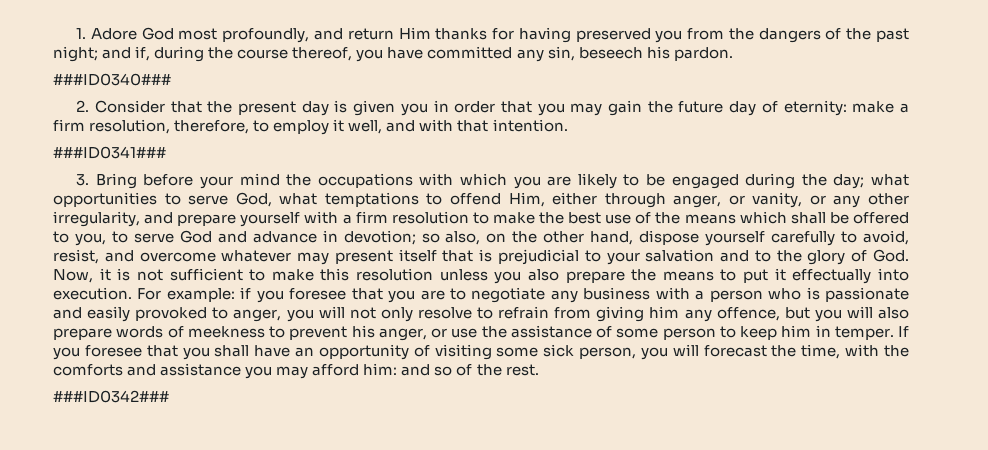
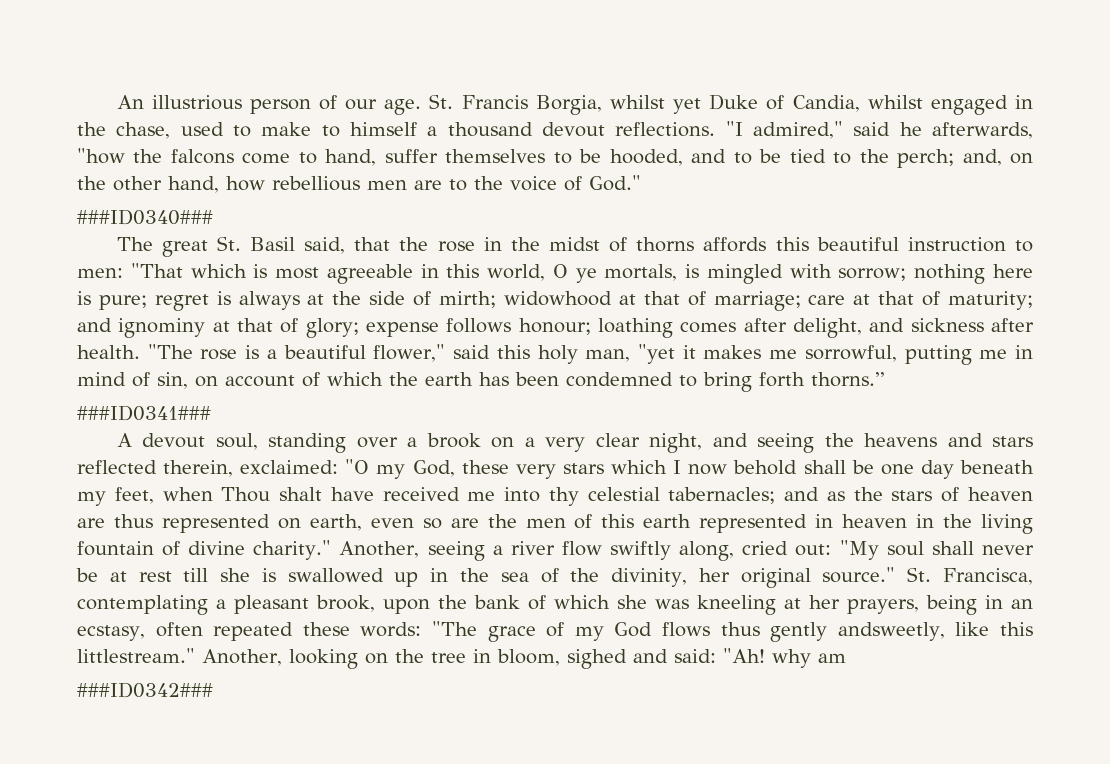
[76,27,910,43] [53,46,733,62] [53,73,171,86] [76,100,909,116] [53,119,568,135] [53,146,166,159] [76,173,909,189] [53,192,909,208] [53,211,910,227] [53,230,909,246] [53,249,910,265] [53,268,910,284] [53,287,910,303] [53,306,910,322] [53,325,909,341] [53,344,910,360] [53,363,539,379] 1. Adore God most profoundly, and return Him thanks for having preserved you from the dangers of the past night; and if, during the course thereof, you have committed any sin, beseech his pardon. // ###ID0340### // 2. Consider that the present day is given you in order that you may gain the future day of eternity: make a firm resolution, therefore, to employ it well, and with that intention. // ###ID0341### // 3. Bring before your mind the occupations with which you are likely to be engaged during the day; what opportunities to serve God, what temptations to offend Him, either through anger, or vanity, or any other irregularity, and prepare yourself with a firm resolution to make the best use of the means which shall be offered to you, to serve God and advance in devotion; so also, on the other hand, dispose yourself carefully to avoid, resist, and overcome whatever may present itself that is prejudicial to your salvation and to the glory of God. Now, it is not sufficient to make this resolution unless you also prepare the means to put it effectually into execution. For example: if you foresee that you are to negotiate any business with a person who is passionate and easily provoked to anger, you will not only resolve to refrain from giving him any offence, but you will also prepare words of meekness to prevent his anger, or use the assistance of some person to keep him in temper. If you foresee that you shall have an opportunity of visiting some sick person, you will forecast the time, with the comforts and assistance you may afford him: and so of the rest. -> [116,94,1034,115] [77,121,1034,139] [77,148,1034,168] [77,175,641,193] [77,209,213,225] [116,236,1033,257] [77,263,1033,284] [77,291,1034,311] [77,318,1035,338] [77,344,1034,365] [77,372,884,392] [77,405,211,421] [116,433,1034,453] [77,459,1034,479] [77,487,1033,506] [77,514,1034,534] [77,540,1034,561] [76,567,1034,588] [77,595,1033,615] [77,621,1033,642] [77,648,846,669] An illustrious person of our age. St. Francis Borgia, whilst yet Duke of Candia, whilst engaged in the chase, used to make to himself a thousand devout reflections. "I admired," said he afterwards, "how the falcons come to hand, suffer themselves to be hooded, and to be tied to the perch; and, on the other hand, how rebellious men are to the voice of God." // ###ID0340### // The great St. Basil said, that the rose in the midst of thorns affords this beautiful instruction to men: "That which is most agreeable in this world, O ye mortals, is mingled with sorrow; nothing here is pure; regret is always at the side of mirth; widowhood at that of marriage; care at that of maturity; and ignominy at that of glory; expense follows honour; loathing comes after delight, and sickness after health. "The rose is a beautiful flower," said this holy man, "yet it makes me sorrowful, putting me in mind of sin, on account of which the earth has been condemned to bring forth thorns.” // ###ID0341### // A devout soul, standing over a brook on a very clear night, and seeing the heavens and stars reflected therein, exclaimed: "O my God, these very stars which I now behold shall be one day beneath my feet, when Thou shalt have received me into thy celestial tabernacles; and as the stars of heaven are thus represented on earth, even so are the men of this earth represented in heaven in the living fountain of divine charity." Another, seeing a river flow swiftly along, cried out: "My soul shall never be at rest till she is swallowed up in the sea of the divinity, her original source." St. Francisca, contemplating a pleasant brook, upon the bank of which she was kneeling at her prayers, being in an ecstasy, often repeated these words: "The grace of my God flows thus gently andsweetly, like this littlestream." Another, looking on the tree in bloom, sighed and said: "Ah! why am

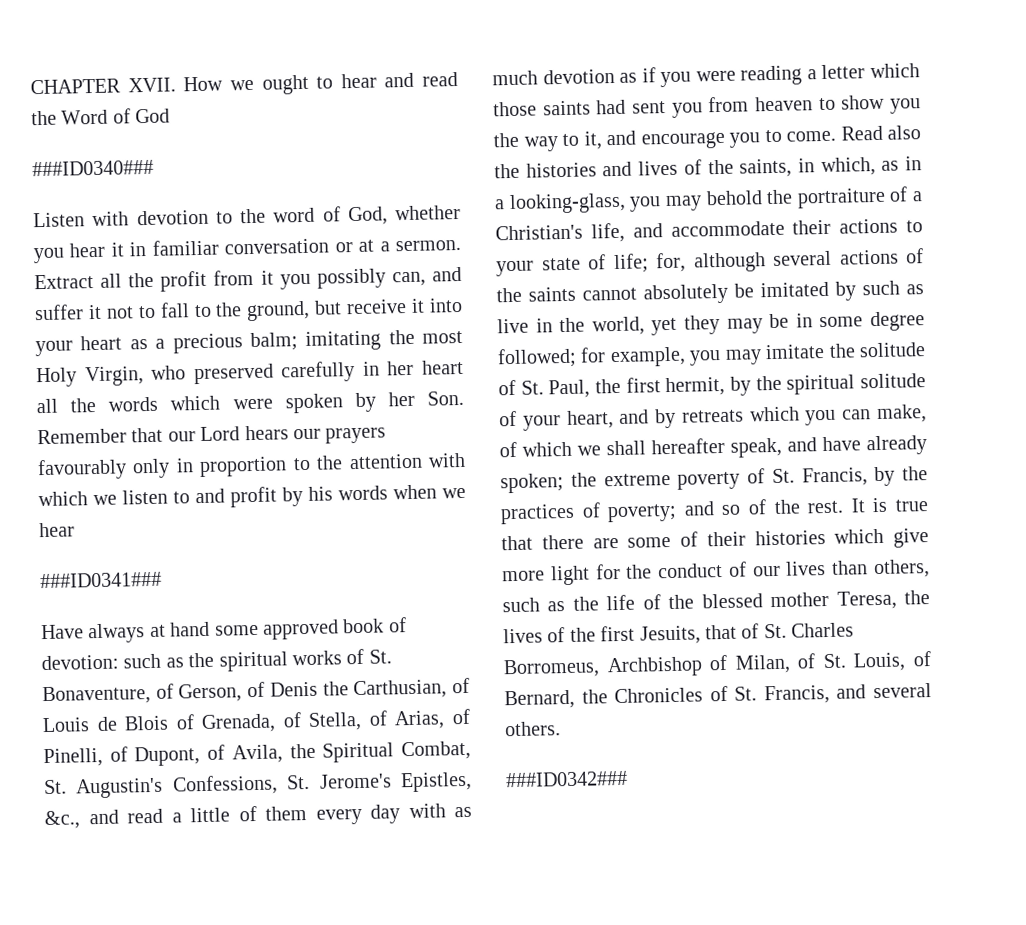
[116,94,1034,115] [77,121,1034,139] [77,148,1034,168] [77,175,641,193] [77,209,213,225] [116,236,1033,257] [77,263,1033,284] [77,291,1034,311] [77,318,1035,338] [77,344,1034,365] [77,372,884,392] [77,405,211,421] [116,433,1034,453] [77,459,1034,479] [77,487,1033,506] [77,514,1034,534] [77,540,1034,561] [76,567,1034,588] [77,595,1033,615] [77,621,1033,642] [77,648,846,669] An illustrious person of our age. St. Francis Borgia, whilst yet Duke of Candia, whilst engaged in the chase, used to make to himself a thousand devout reflections. "I admired," said he afterwards, "how the falcons come to hand, suffer themselves to be hooded, and to be tied to the perch; and, on the other hand, how rebellious men are to the voice of God." // ###ID0340### // The great St. Basil said, that the rose in the midst of thorns affords this beautiful instruction to men: "That which is most agreeable in this world, O ye mortals, is mingled with sorrow; nothing here is pure; regret is always at the side of mirth; widowhood at that of marriage; care at that of maturity; and ignominy at that of glory; expense follows honour; loathing comes after delight, and sickness after health. "The rose is a beautiful flower," said this holy man, "yet it makes me sorrowful, putting me in mind of sin, on account of which the earth has been condemned to bring forth thorns.” // ###ID0341### // A devout soul, standing over a brook on a very clear night, and seeing the heavens and stars reflected therein, exclaimed: "O my God, these very stars which I now behold shall be one day beneath my feet, when Thou shalt have received me into thy celestial tabernacles; and as the stars of heaven are thus represented on earth, even so are the men of this earth represented in heaven in the living fountain of divine charity." Another, seeing a river flow swiftly along, cried out: "My soul shall never be at rest till she is swallowed up in the sea of the divinity, her original source." St. Francisca, contemplating a pleasant brook, upon the bank of which she was kneeling at her prayers, being in an ecstasy, often repeated these words: "The grace of my God flows thus gently andsweetly, like this littlestream." Another, looking on the tree in bloom, sighed and said: "Ah! why am -> [30,71,458,95] [31,108,171,126] [32,159,154,177] [33,204,461,228] [33,238,461,264] [34,266,462,292] [34,297,464,322] [35,329,463,357] [36,359,464,388] [36,390,464,414] [37,425,387,445] [37,452,466,481] [38,484,466,508] [39,522,75,538] [40,571,162,589] [41,617,407,644] [41,648,392,672] [42,677,471,706] [42,708,471,734] [43,740,471,768] [44,771,472,799] [44,803,472,830] [492,63,920,88] [493,94,921,118] [493,125,921,152] [494,156,922,179] [494,186,923,215] [495,218,923,243] [496,248,924,277] [496,280,924,305] [497,311,926,336] [497,342,926,369] [498,373,926,399] [499,404,927,431] [499,435,927,458] [500,466,928,494] [500,497,930,525] [501,528,929,551] [502,559,930,586] [502,590,930,613] [503,622,855,645] [503,651,931,679] [504,683,932,710] [504,721,561,737] CHAPTER XVII. How we ought to hear and read the Word of God // ###ID0340### // Listen with devotion to the word of God, whether you hear it in familiar conversation or at a sermon. Extract all the profit from it you possibly can, and suffer it not to fall to the ground, but receive it into your heart as a precious balm; imitating the most Holy Virgin, who preserved carefully in her heart all the words which were spoken by her Son. Remember that our Lord hears our prayers favourably only in proportion to the attention with which we listen to and profit by his words when we hear // ###ID0341### // Have always at hand some approved book of devotion: such as the spiritual works of St. Bonaventure, of Gerson, of Denis the Carthusian, of Louis de Blois of Grenada, of Stella, of Arias, of Pinelli, of Dupont, of Avila, the Spiritual Combat, St. Augustin's Confessions, St. Jerome's Epistles, &c., and read a little of them every day with as much devotion as if you were reading a letter which those saints had sent you from heaven to show you the way to it, and encourage you to come. Read also the histories and lives of the saints, in which, as in a looking-glass, you may behold the portraiture of a Christian's life, and accommodate their actions to your state of life; for, although several actions of the saints cannot absolutely be imitated by such as live in the world, yet they may be in some degree followed; for example, you may imitate the solitude of St. Paul, the first hermit, by the spiritual solitude of your heart, and by retreats which you can make, of which we shall hereafter speak, and have already spoken; the extreme poverty of St. Francis, by the practices of poverty; and so of the rest. It is true that there are some of their histories which give more light for the conduct of our lives than others, such as the life of the blessed mother Teresa, the lives of the first Jesuits, that of St. Charles Borromeus, Archbishop of Milan, of St. Louis, of Bernard, the Chronicles of St. Francis, and several others.

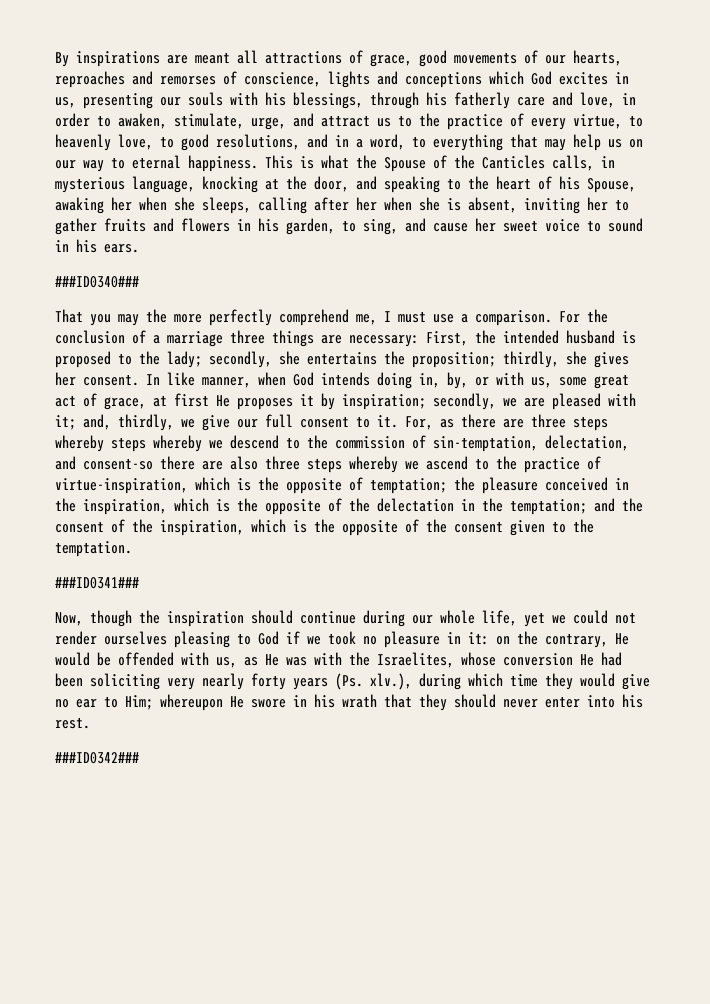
[30,71,458,95] [31,108,171,126] [32,159,154,177] [33,204,461,228] [33,238,461,264] [34,266,462,292] [34,297,464,322] [35,329,463,357] [36,359,464,388] [36,390,464,414] [37,425,387,445] [37,452,466,481] [38,484,466,508] [39,522,75,538] [40,571,162,589] [41,617,407,644] [41,648,392,672] [42,677,471,706] [42,708,471,734] [43,740,471,768] [44,771,472,799] [44,803,472,830] [492,63,920,88] [493,94,921,118] [493,125,921,152] [494,156,922,179] [494,186,923,215] [495,218,923,243] [496,248,924,277] [496,280,924,305] [497,311,926,336] [497,342,926,369] [498,373,926,399] [499,404,927,431] [499,435,927,458] [500,466,928,494] [500,497,930,525] [501,528,929,551] [502,559,930,586] [502,590,930,613] [503,622,855,645] [503,651,931,679] [504,683,932,710] [504,721,561,737] CHAPTER XVII. How we ought to hear and read the Word of God // ###ID0340### // Listen with devotion to the word of God, whether you hear it in familiar conversation or at a sermon. Extract all the profit from it you possibly can, and suffer it not to fall to the ground, but receive it into your heart as a precious balm; imitating the most Holy Virgin, who preserved carefully in her heart all the words which were spoken by her Son. Remember that our Lord hears our prayers favourably only in proportion to the attention with which we listen to and profit by his words when we hear // ###ID0341### // Have always at hand some approved book of devotion: such as the spiritual works of St. Bonaventure, of Gerson, of Denis the Carthusian, of Louis de Blois of Grenada, of Stella, of Arias, of Pinelli, of Dupont, of Avila, the Spiritual Combat, St. Augustin's Confessions, St. Jerome's Epistles, &c., and read a little of them every day with as much devotion as if you were reading a letter which those saints had sent you from heaven to show you the way to it, and encourage you to come. Read also the histories and lives of the saints, in which, as in a looking-glass, you may behold the portraiture of a Christian's life, and accommodate their actions to your state of life; for, although several actions of the saints cannot absolutely be imitated by such as live in the world, yet they may be in some degree followed; for example, you may imitate the solitude of St. Paul, the first hermit, by the spiritual solitude of your heart, and by retreats which you can make, of which we shall hereafter speak, and have already spoken; the extreme poverty of St. Francis, by the practices of poverty; and so of the rest. It is true that there are some of their histories which give more light for the conduct of our lives than others, such as the life of the blessed mother Teresa, the lives of the first Jesuits, that of St. Charles Borromeus, Archbishop of Milan, of St. Louis, of Bernard, the Chronicles of St. Francis, and several others. -> [55,50,622,67] [55,71,629,88] [55,92,636,109] [55,113,643,130] [55,134,643,151] [55,155,615,172] [55,176,636,193] [55,197,629,214] [55,218,643,235] [55,239,139,253] [55,276,139,288] [55,309,608,326] [55,330,636,347] [55,351,629,368] [55,372,629,389] [55,393,636,410] [55,414,608,431] [55,435,629,452] [55,456,601,473] [55,477,629,494] [55,498,643,515] [55,519,594,536] [55,541,132,557] [55,577,139,589] [55,610,636,627] [55,631,629,648] [55,652,622,668] [55,673,650,690] [55,694,643,711] [55,718,90,729] By inspirations are meant all attractions of grace, good movements of our hearts, reproaches and remorses of conscience, lights and conceptions which God excites in us, presenting our souls with his blessings, through his fatherly care and love, in order to awaken, stimulate, urge, and attract us to the practice of every virtue, to heavenly love, to good resolutions, and in a word, to everything that may help us on our way to eternal happiness. This is what the Spouse of the Canticles calls, in mysterious language, knocking at the door, and speaking to the heart of his Spouse, awaking her when she sleeps, calling after her when she is absent, inviting her to gather fruits and flowers in his garden, to sing, and cause her sweet voice to sound in his ears. // ###ID0340### // That you may the more perfectly comprehend me, I must use a comparison. For the conclusion of a marriage three things are necessary: First, the intended husband is proposed to the lady; secondly, she entertains the proposition; thirdly, she gives her consent. In like manner, when God intends doing in, by, or with us, some great act of grace, at first He proposes it by inspiration; secondly, we are pleased with it; and, thirdly, we give our full consent to it. For, as there are three steps whereby steps whereby we descend to the commission of sin-temptation, delectation, and consent-so there are also three steps whereby we ascend to the practice of virtue-inspiration, which is the opposite of temptation; the pleasure conceived in the inspiration, which is the opposite of the delectation in the temptation; and the consent of the inspiration, which is the opposite of the consent given to the temptation. // ###ID0341### // Now, though the inspiration should continue during our whole life, yet we could not render ourselves pleasing to God if we took no pleasure in it: on the contrary, He would be offended with us, as He was with the Israelites, whose conversion He had been soliciting very nearly forty years (Ps. xlv.), during which time they would give no ear to Him; whereupon He swore in his wrath that they should never enter into his rest.

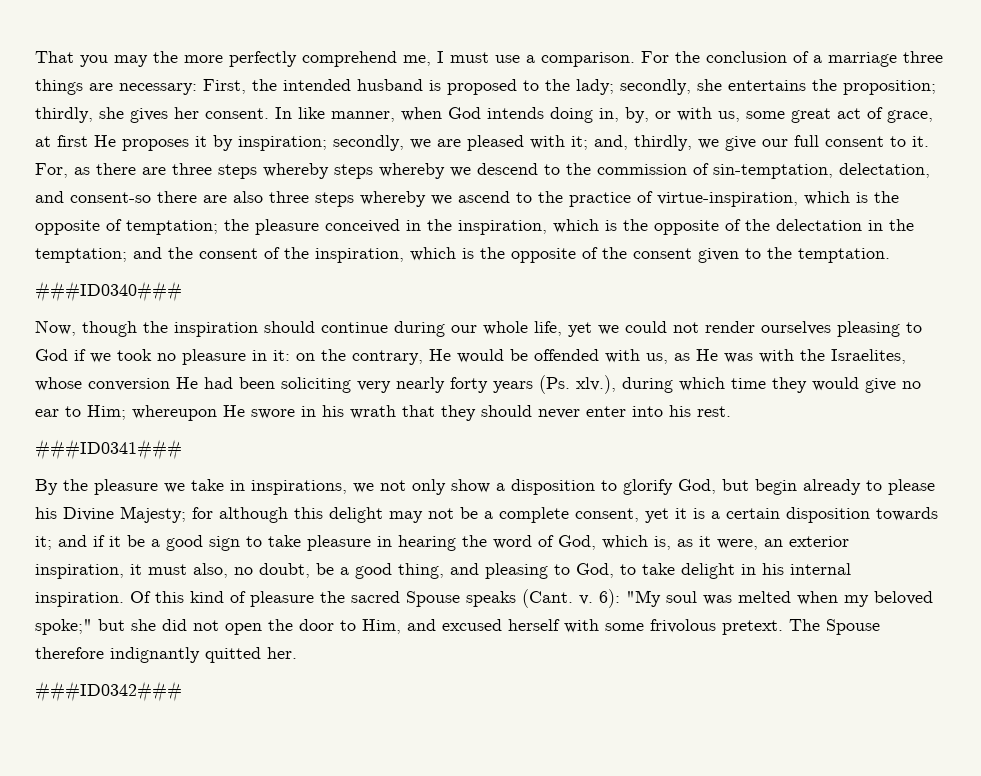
[55,50,622,67] [55,71,629,88] [55,92,636,109] [55,113,643,130] [55,134,643,151] [55,155,615,172] [55,176,636,193] [55,197,629,214] [55,218,643,235] [55,239,139,253] [55,276,139,288] By inspirations are meant all attractions of grace, good movements of our hearts, reproaches and remorses of conscience, lights and conceptions which God excites in us, presenting our souls with his blessings, through his fatherly care and love, in order to awaken, stimulate, urge, and attract us to the practice of every virtue, to heavenly love, to good resolutions, and in a word, to everything that may help us on our way to eternal happiness. This is what the Spouse of the Canticles calls, in mysterious language, knocking at the door, and speaking to the heart of his Spouse, awaking her when she sleeps, calling after her when she is absent, inviting her to gather fruits and flowers in his garden, to sing, and cause her sweet voice to sound in his ears. // ###ID0340### // -> (35, 57) none
[55,577,139,589] ###ID0341### -> [35,281,182,302] ###ID0340###
(90, 723) none -> [35,439,182,460] [35,479,935,495] [35,506,938,523] [35,535,849,551] [35,563,851,579] [35,589,933,608] [35,619,880,635] [35,647,297,663] // ###ID0341### // By the pleasure we take in inspirations, we not only show a disposition to glorify God, but begin already to please his Divine Majesty; for although this delight may not be a complete consent, yet it is a certain disposition towards it; and if it be a good sign to take pleasure in hearing the word of God, which is, as it were, an exterior inspiration, it must also, no doubt, be a good thing, and pleasing to God, to take delight in his internal inspiration. Of this kind of pleasure the sacred Spouse speaks (Cant. v. 6): "My soul was melted when my beloved spoke;" but she did not open the door to Him, and excused herself with some frivolous pretext. The Spouse therefore indignantly quitted her.

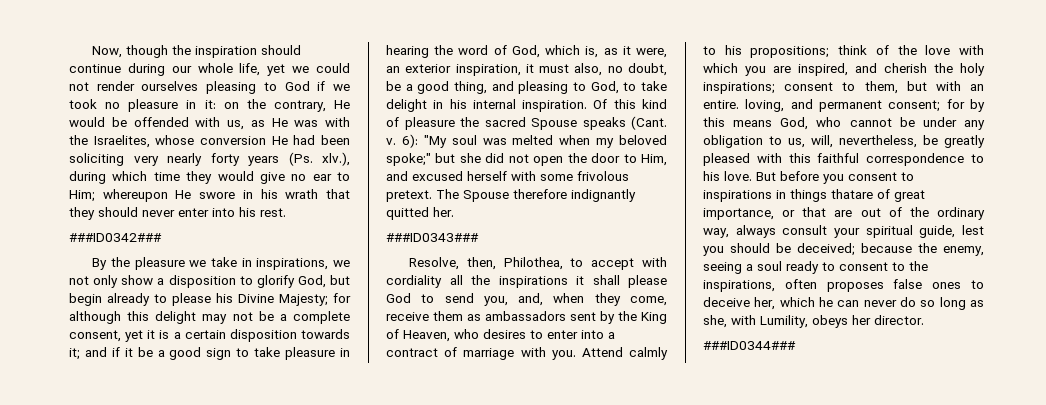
[35,51,943,67] [35,79,936,95] [35,107,933,123] [35,135,929,151] [35,163,930,179] [35,191,899,207] [35,219,914,235] [35,247,890,263] [35,281,182,302] That you may the more perfectly comprehend me, I must use a comparison. For the conclusion of a marriage three things are necessary: First, the intended husband is proposed to the lady; secondly, she entertains the proposition; thirdly, she gives her consent. In like manner, when God intends doing in, by, or with us, some great act of grace, at first He proposes it by inspiration; secondly, we are pleased with it; and, thirdly, we give our full consent to it. For, as there are three steps whereby steps whereby we descend to the commission of sin-temptation, delectation, and consent-so there are also three steps whereby we ascend to the practice of virtue-inspiration, which is the opposite of temptation; the pleasure conceived in the inspiration, which is the opposite of the delectation in the temptation; and the consent of the inspiration, which is the opposite of the consent given to the temptation. // ###ID0340### // -> (92, 52) none
[35,439,182,460] ###ID0341### -> [69,233,162,242] ###ID0342###
[35,681,182,702] ###ID0342### -> [386,233,479,242] [409,257,667,270] [386,275,667,288] [386,293,667,306] [386,311,667,324] [386,329,615,342] [386,347,668,360] [703,45,984,58] [703,63,985,76] [703,81,984,94] [703,99,985,112] [703,117,985,130] [703,135,985,148] [703,153,984,166] [703,171,914,184] [703,189,925,202] [703,207,985,220] [703,225,984,238] [703,243,984,256] [703,261,928,274] [703,279,984,292] [703,297,984,310] [703,315,924,328] [703,341,796,350] ###ID0343### // Resolve, then, Philothea, to accept with cordiality all the inspirations it shall please God to send you, and, when they come, receive them as ambassadors sent by the King of Heaven, who desires to enter into a contract of marriage with you. Attend calmly to his propositions; think of the love with which you are inspired, and cherish the holy inspirations; consent to them, but with an entire. loving, and permanent consent; for by this means God, who cannot be under any obligation to us, will, nevertheless, be greatly pleased with this faithful correspondence to his love. But before you consent to inspirations in things thatare of great importance, or that are out of the ordinary way, always consult your spiritual guide, lest you should be deceived; because the enemy, seeing a soul ready to consent to the inspirations, often proposes false ones to deceive her, which he can never do so long as she, with Lumility, obeys her director. // ###ID0344###

